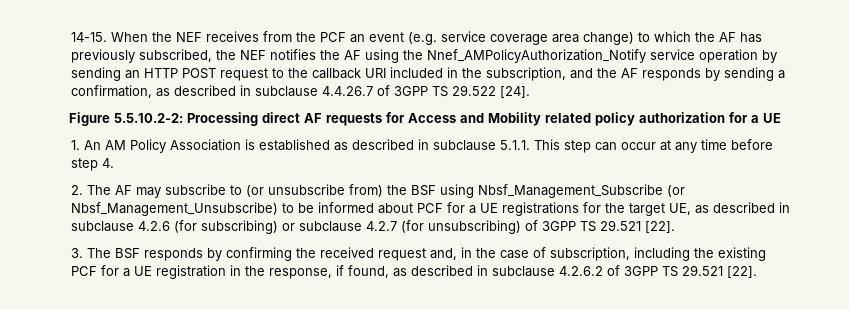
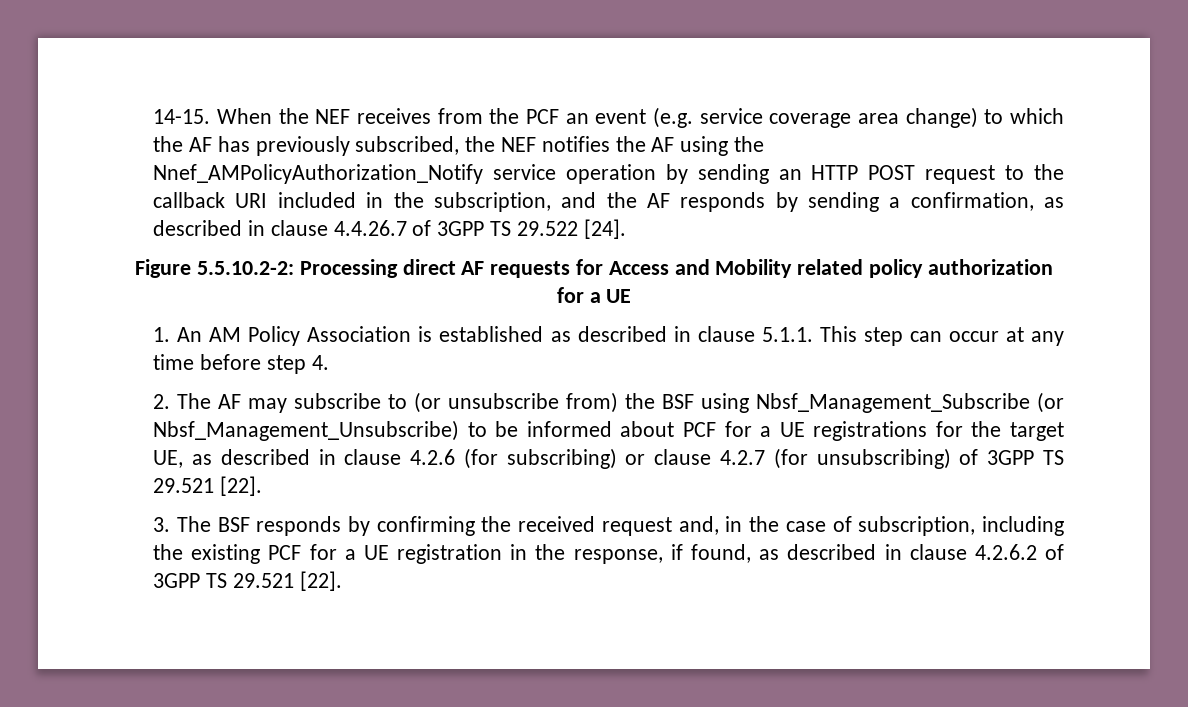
[255,86,319,97] subclause -> [270,220,328,236] clause
[433,140,497,151] subclause -> [697,326,755,342] clause
[71,221,135,232] subclause -> [344,449,402,465] clause
[299,221,363,232] subclause -> [654,449,712,465] clause
[492,266,556,277] subclause -> [909,544,967,560] clause

